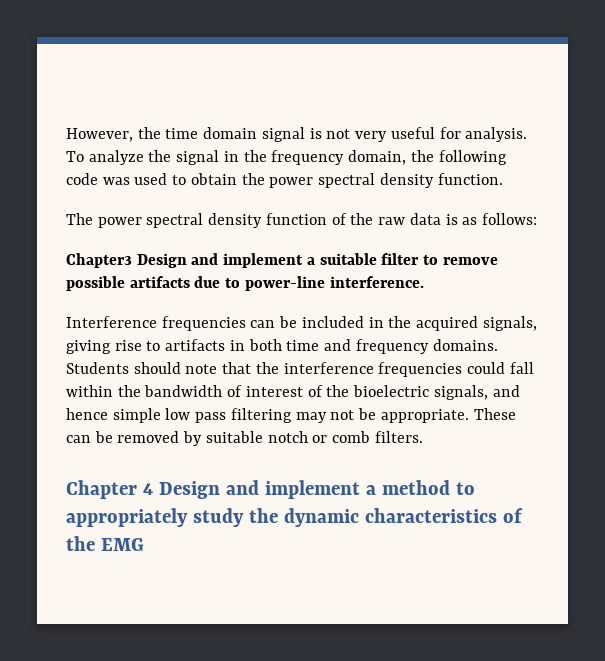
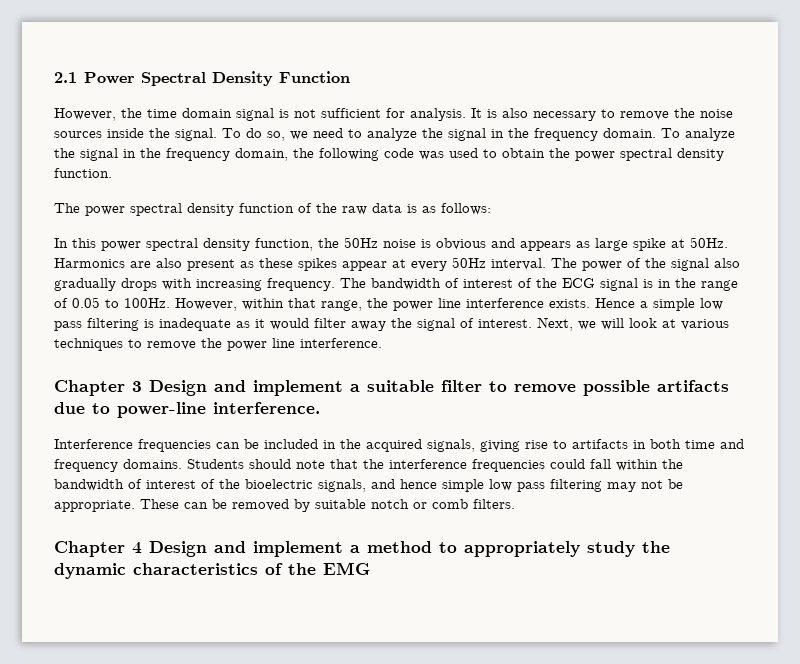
(66, 135) none -> [54,71,351,86] 2.1 Power Spectral Density Function //
[355,127,528,142] very useful for analysis. -> [321,108,733,121] [54,128,656,141] sufficient for analysis. It is also necessary to remove the noise sources inside the signal. To do so, we need to analyze the signal in the frequency domain.
[66,253,132,268] Chapter3 -> [54,237,728,251] [54,257,740,271] [54,278,738,291] [54,297,723,311] [54,317,729,331] [54,338,382,351] [54,380,142,396] In this power spectral density function, the 50Hz noise is obvious and appears as large spike at 50Hz. Harmonics are also present as these spikes appear at every 50Hz interval. The power of the signal also gradually drops with increasing frequency. The bandwidth of interest of the ECG signal is in the range of 0.05 to 100Hz. However, within that range, the power line interference exists. Hence a simple low pass filtering is inadequate as it would filter away the signal of interest. Next, we will look at various techniques to remove the power line interference. // Chapter 3

